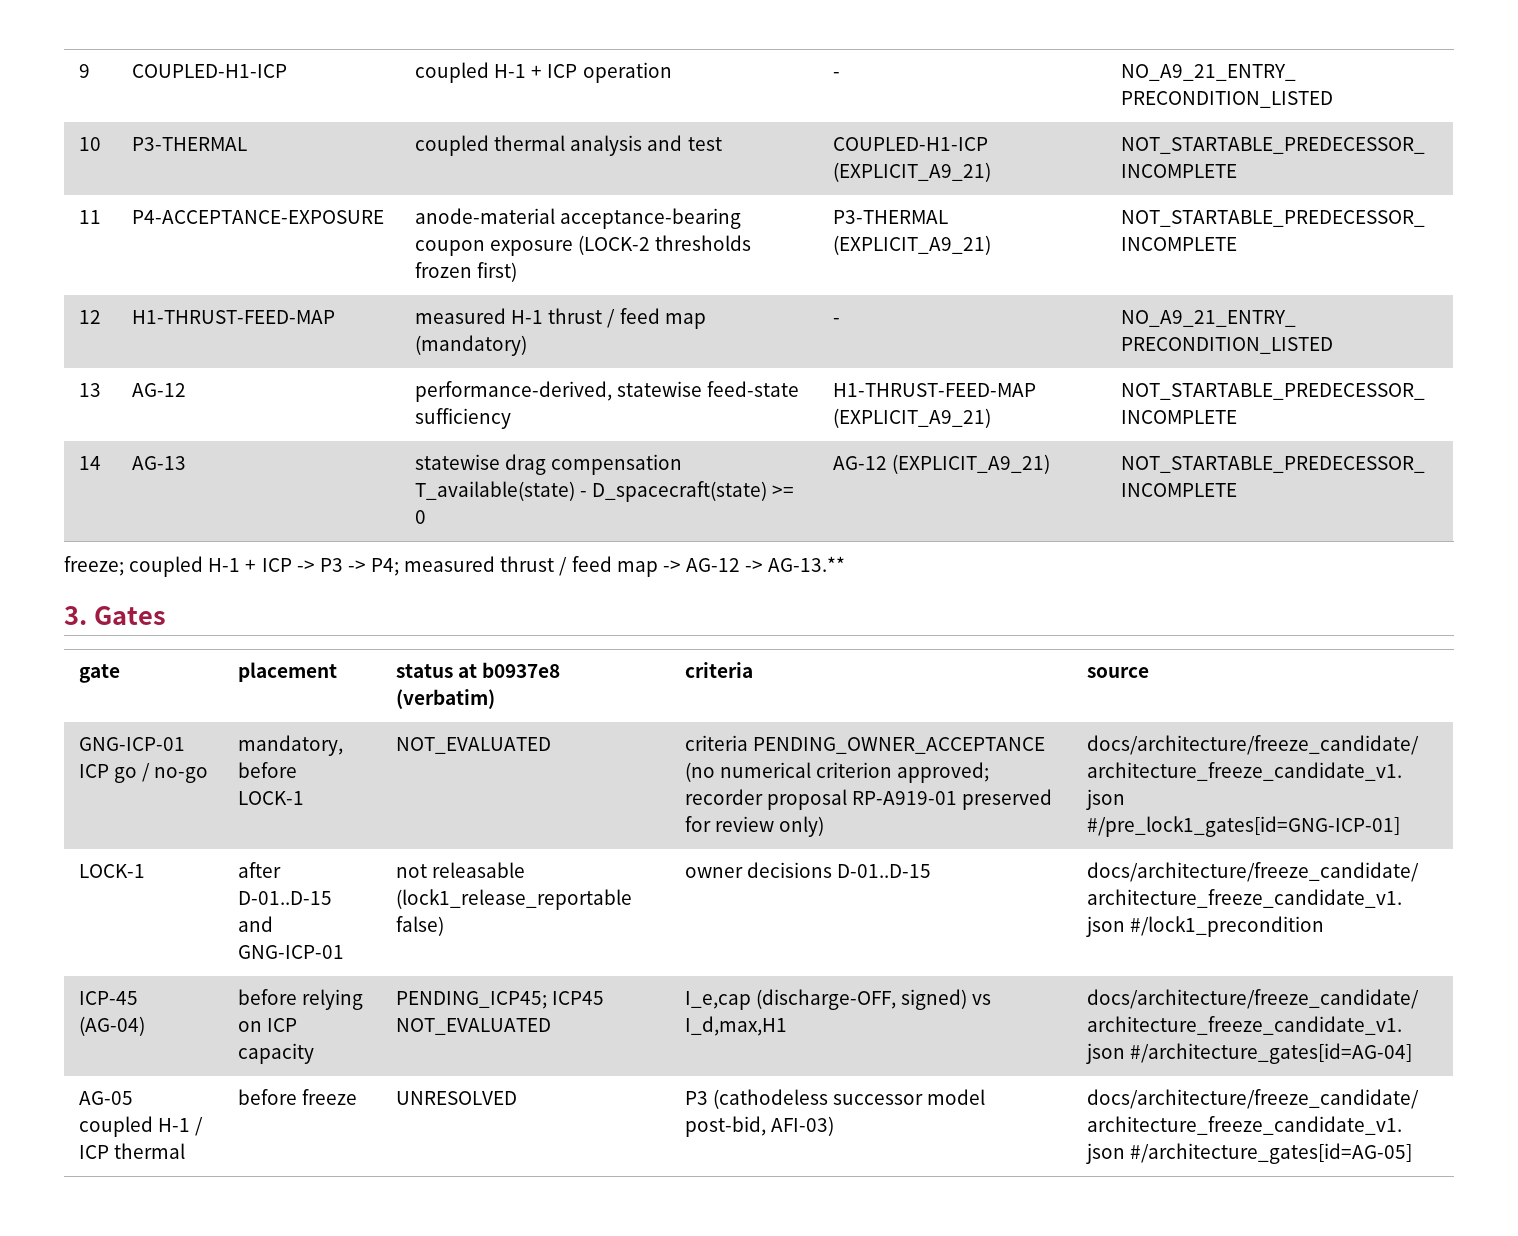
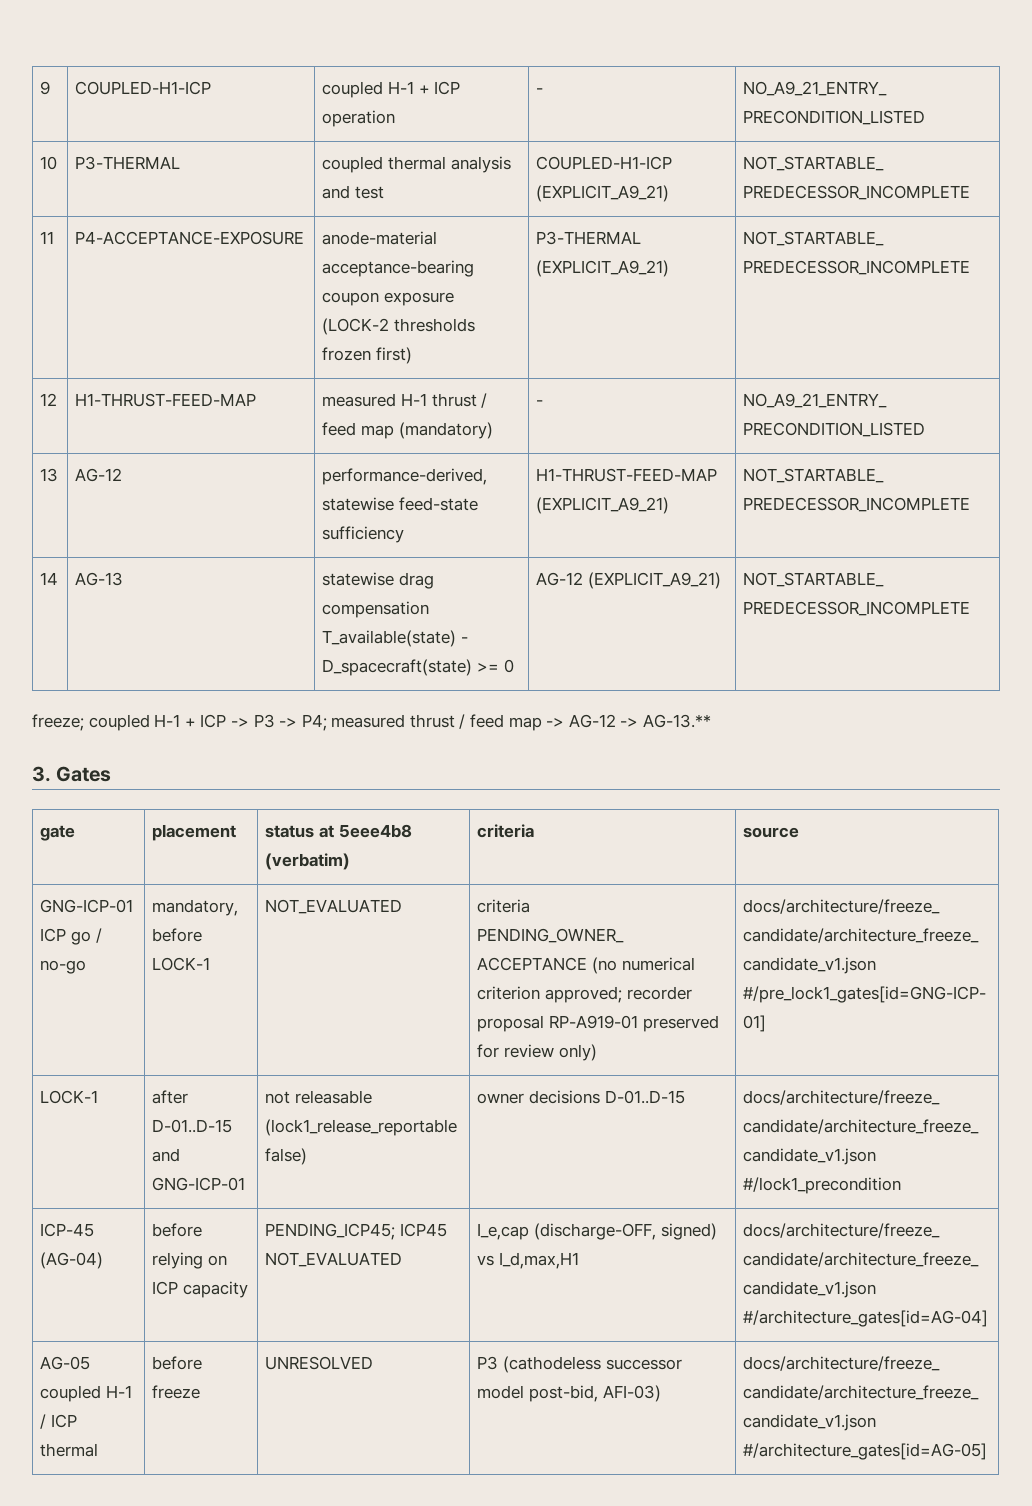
[482,662,561,678] b0937e8 -> [338,824,412,838] 5eee4b8

